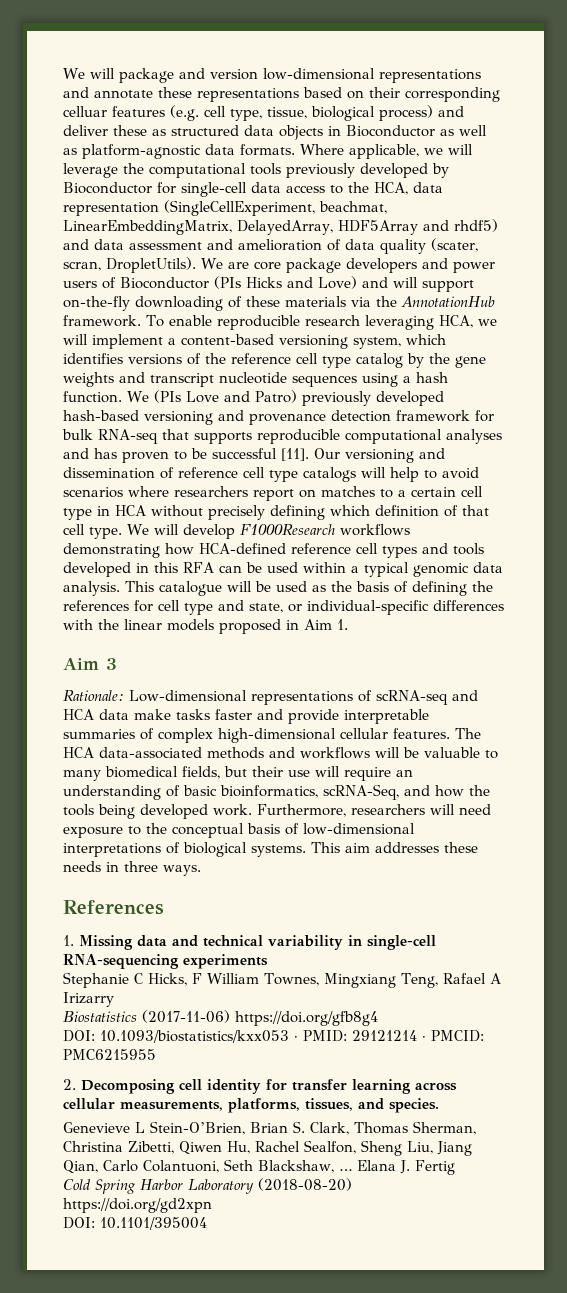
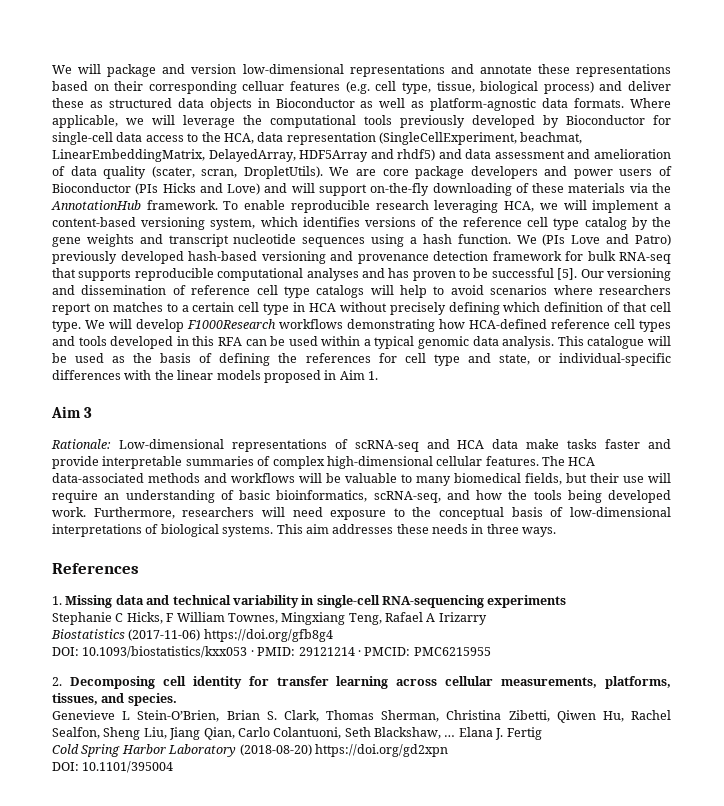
[281,448,309,461] [11]. -> [557,268,578,280] [5].
[323,784,399,800] scRNA-Seq, -> [373,491,441,503] scRNA-seq,

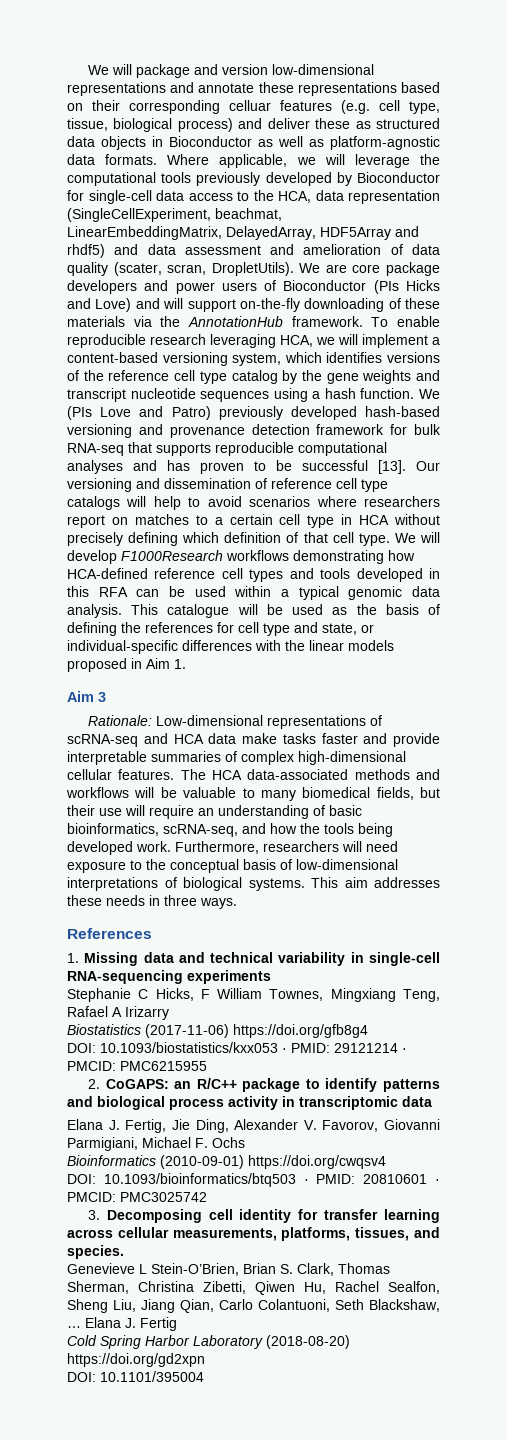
[557,268,578,280] [5]. -> [378,460,406,474] [13].
(62, 681) none -> [105,1078,440,1092] [67,1096,432,1110] [67,1119,440,1133] [67,1137,245,1151] [67,1155,386,1169] [67,1173,441,1187] [67,1192,207,1202] [87,1210,100,1220] CoGAPS: an R/C++ package to identify patterns and biological process activity in transcriptomic data // Elana J. Fertig, Jie Ding, Alexander V. Favorov, Giovanni Parmigiani, Michael F. Ochs // Bioinformatics (2010-09-01) https://doi.org/cwqsv4 // DOI: 10.1093/bioinformatics/btq503 · PMID: 20810601 · PMCID: PMC3025742 // 3.

